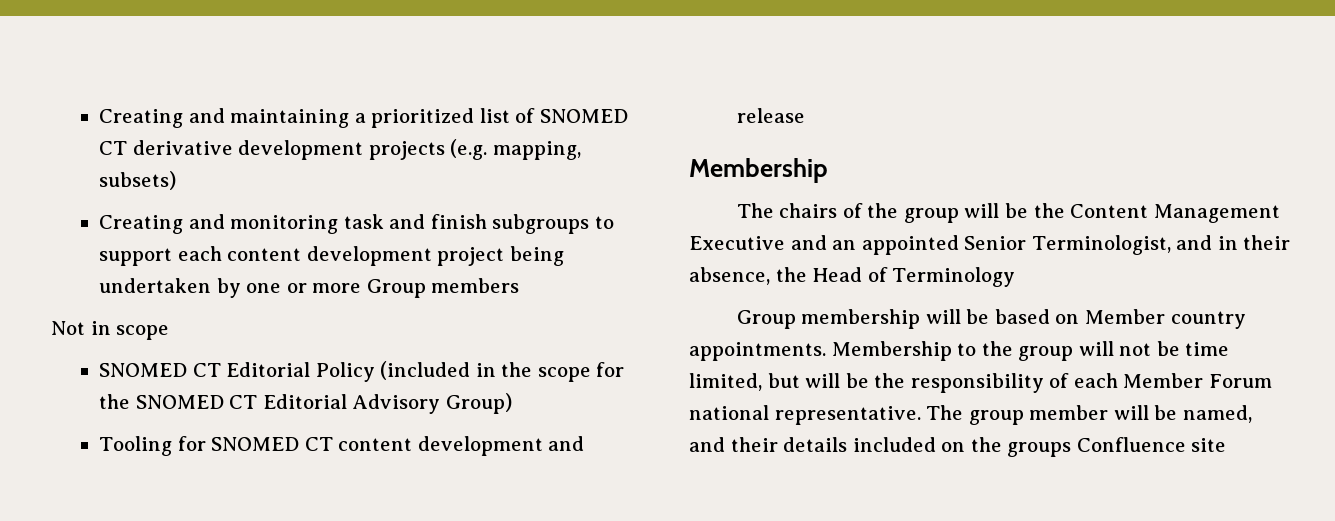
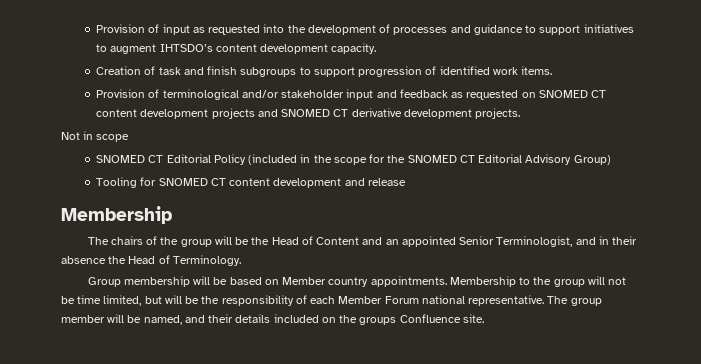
[99,108,628,128] [99,139,581,160] [99,171,177,190] [99,214,339,234] Creating and maintaining a prioritized list of SNOMED CT derivative development projects (e.g. mapping, subsets) // Creating and monitoring -> [96,24,634,35] [96,43,377,54] [96,66,156,75] Provision of input as requested into the development of processes and guidance to support initiatives to augment IHTSDO’s content development capacity. // Creation of
[177,246,564,266] [99,278,520,298] each content development project being undertaken by one or more Group members -> [358,66,553,77] [96,89,607,100] [96,108,521,119] progression of identified work items. // Provision of terminological and/or stakeholder input and feedback as requested on SNOMED CT content development projects and SNOMED CT derivative development projects.
[1070,204,1280,223] [689,236,785,250] Content Management Executive -> [271,236,360,245] Head of Content
[689,267,1016,287] absence, the Head of Terminology -> [61,255,241,266] absence the Head of Terminology.
[1191,438,1227,452] site -> [462,314,484,323] site.

